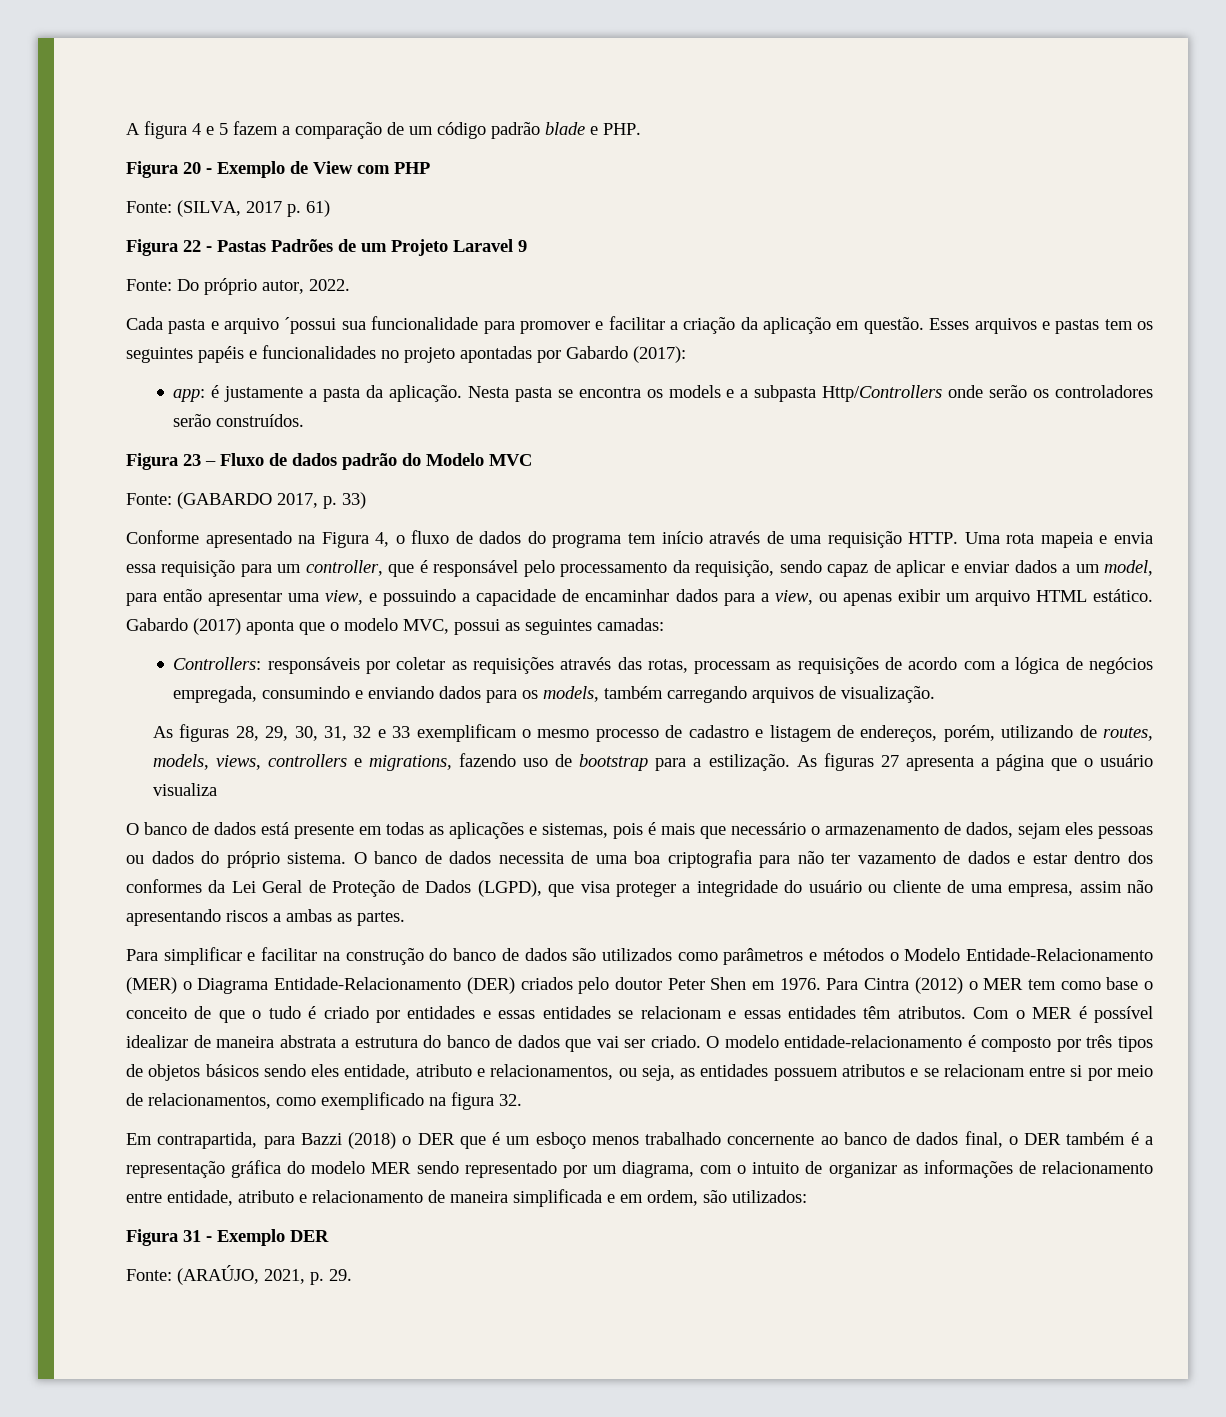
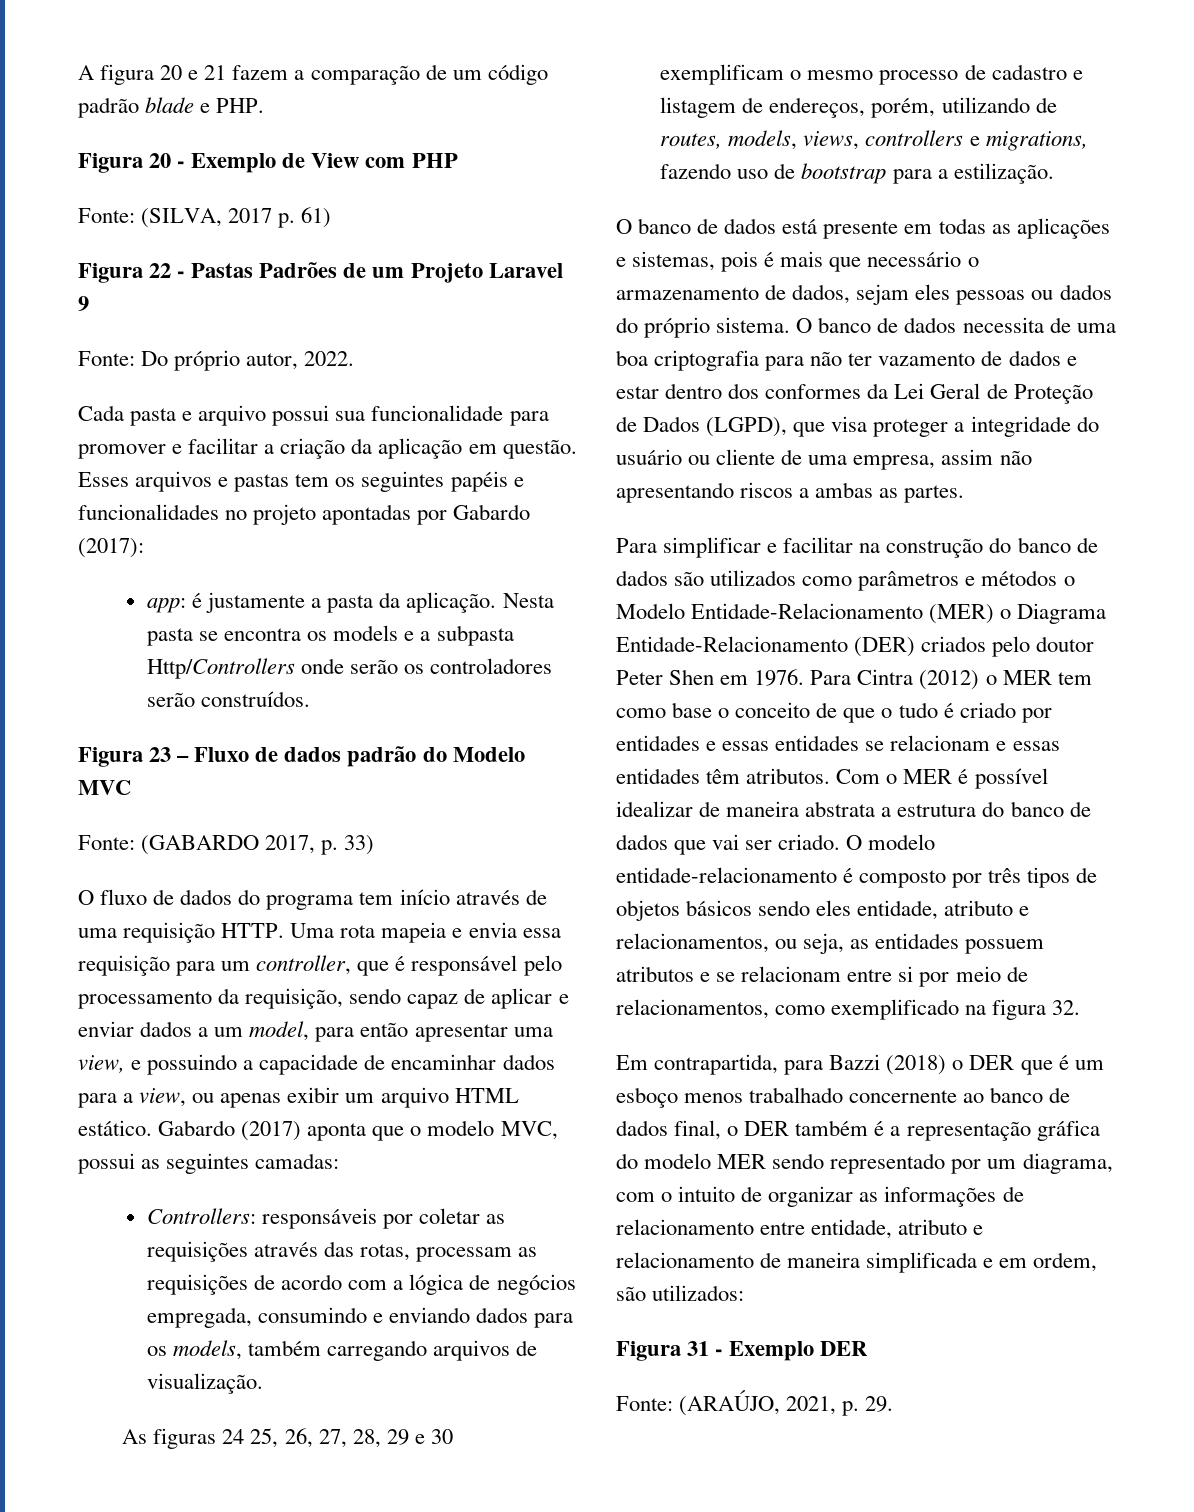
[192,123,228,135] 4 e 5 -> [160,65,227,80] 20 e 21
[284,317,337,334] ´possui -> [272,405,330,426] possui
[126,530,405,548] Conforme apresentado na Figura 4, o -> [78,890,94,905] O
[235,726,411,741] 28, 29, 30, 31, 32 e 33 -> [222,1428,453,1448] 24 25, 26, 27, 28, 29 e 30
[796,753,1153,771] [152,783,217,796] As figuras 27 apresenta a página que o usuário visualiza -> (1054, 173) none

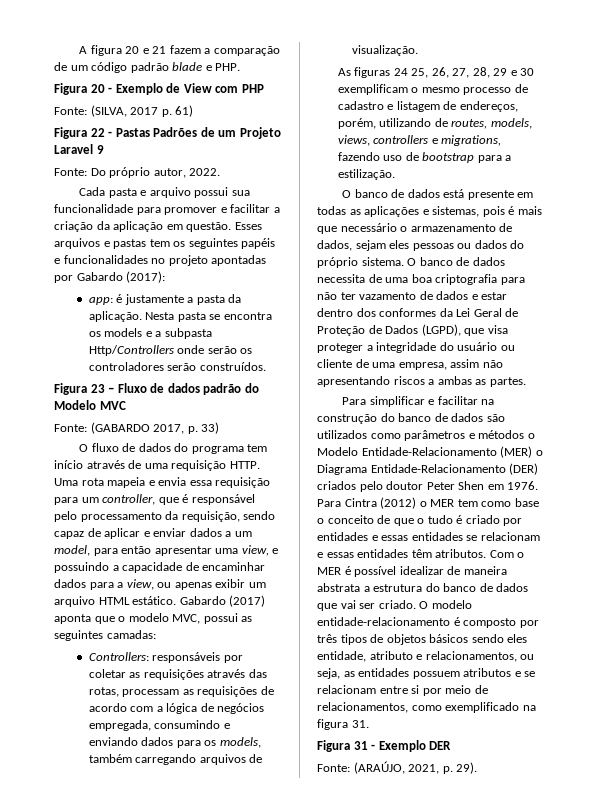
[1052,1000,1081,1015] [616,1054,1104,1075] [616,1087,1071,1108] [616,1120,1100,1141] [616,1153,1113,1174] [616,1186,1024,1207] [616,1219,984,1239] [616,1252,1098,1273] [616,1285,745,1301] 32. // Em contrapartida, para Bazzi (2018) o DER que é um esboço menos trabalhado concernente ao banco de dados final, o DER também é a representação gráfica do modelo MER sendo representado por um diagrama, com o intuito de organizar as informações de relacionamento entre entidade, atributo e relacionamento de maneira simplificada e em ordem, são utilizados: -> [351,720,369,728] 31.
[865,1396,894,1412] 29. -> [456,762,478,774] 29).

